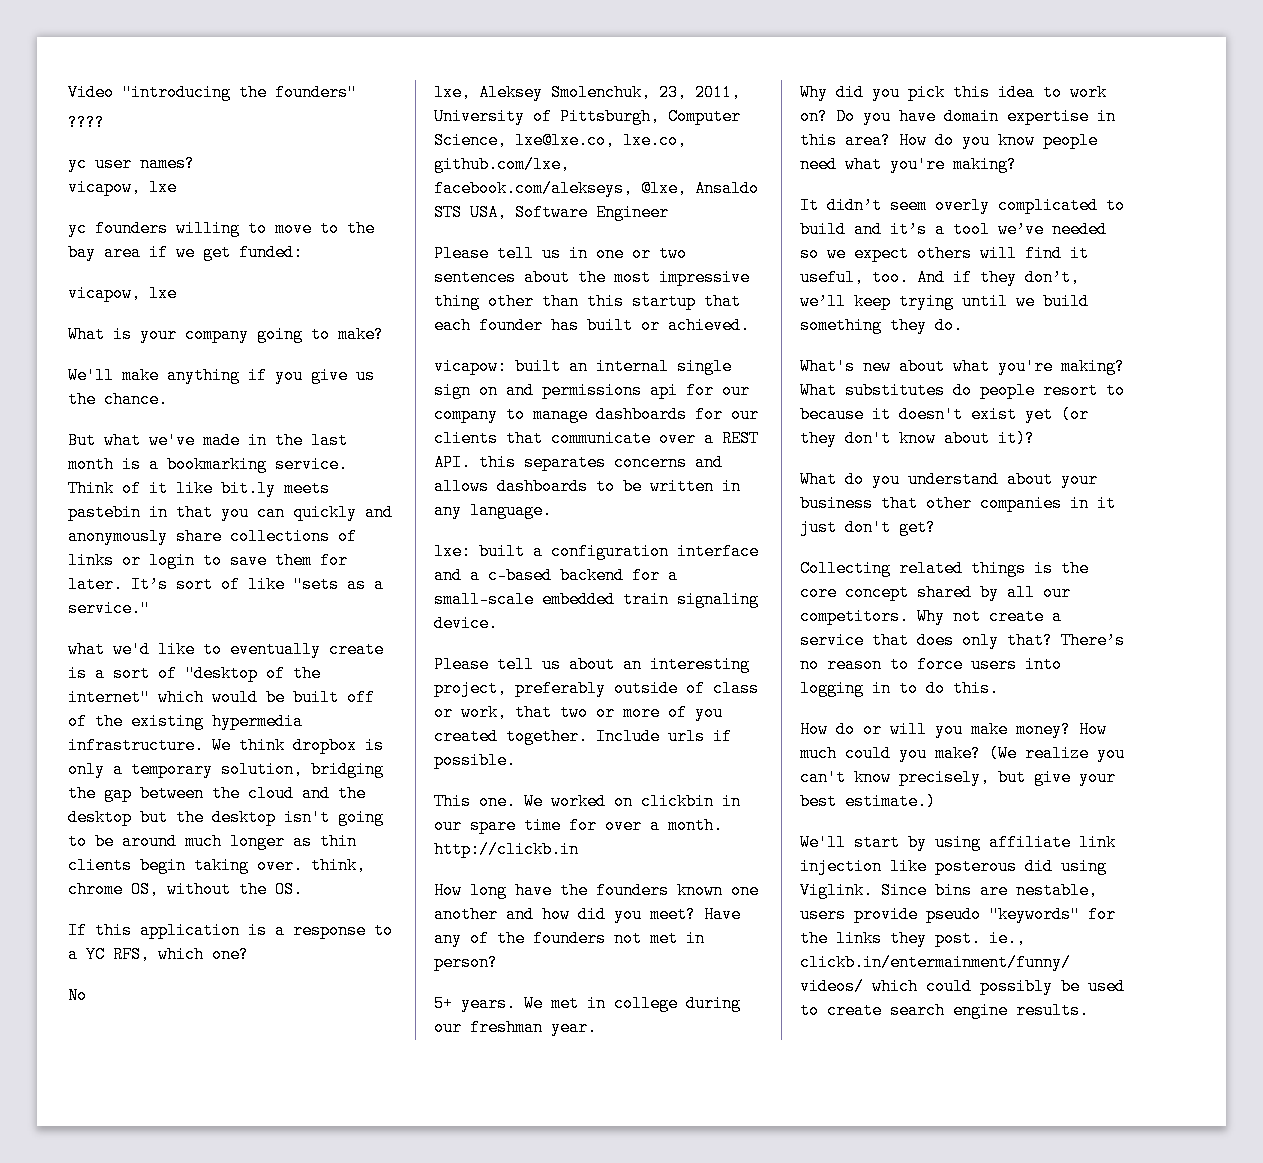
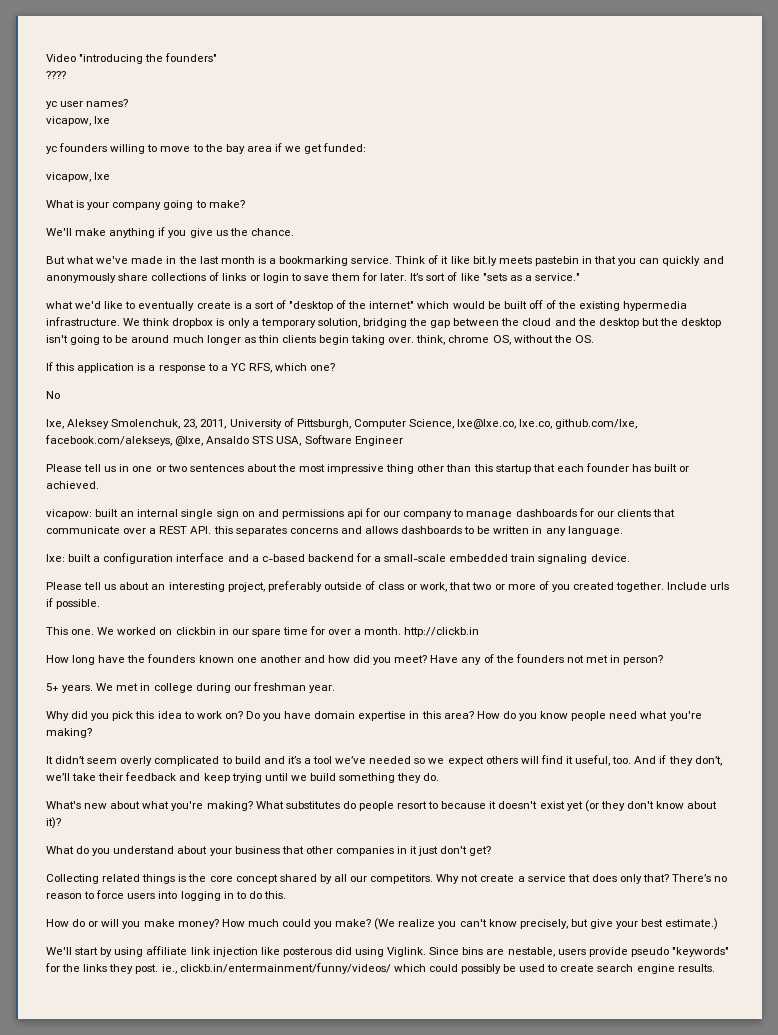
(846, 301) none -> [72,772,201,781] take their feedback and

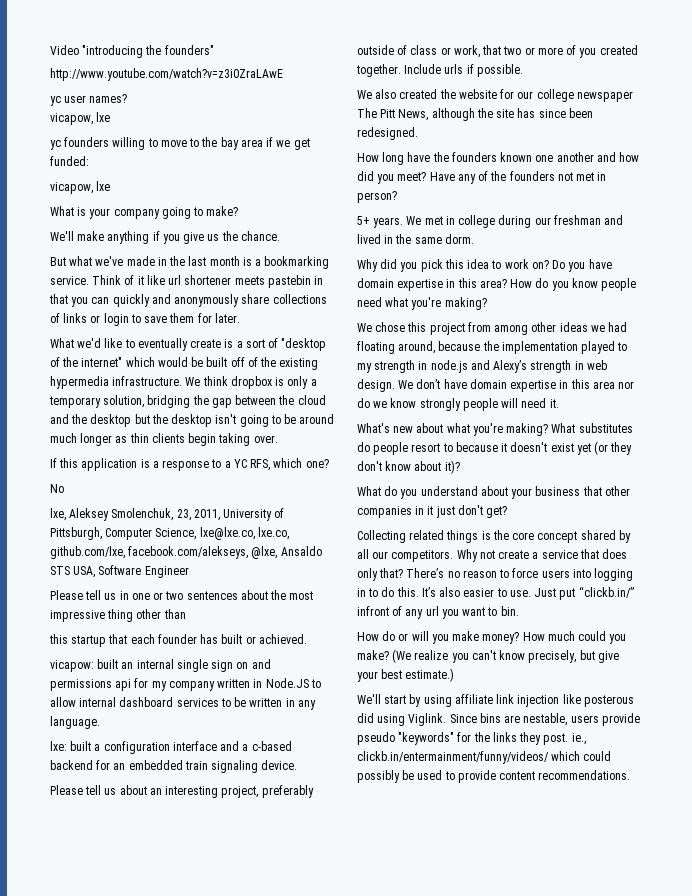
[46,71,66,79] ???? -> [50,68,283,81] http://www.youtube.com/watch?v=z3i0ZraLAwE
[472,256,497,266] bit.ly -> [168,275,232,285] url shortener
[410,272,580,281] [46,301,73,309] It’s sort of like "sets as a service." // what -> [50,338,74,348] // What
[416,335,594,345] think, chrome OS, without the OS. -> (278, 439) none
(472, 468) none -> (186, 614) //
[383,508,675,519] [46,526,463,536] our company to manage dashboards for our clients that communicate over a REST API. this separates concerns and allows dashboards -> [151,678,321,691] [50,697,219,707] my company written in Node.JS to allow internal dashboard services
[374,554,447,562] a small-scale -> [113,763,126,770] an
[46,626,480,637] This one. We worked on clickbin in our spare time for over a month. http://clickb.in -> [357,89,633,102] [357,108,593,121] [357,127,418,140] We also created the website for our college newspaper The Pitt News, although the site has since been redesigned.
[308,685,335,693] year. -> [604,215,624,225] [357,234,474,244] and lived in the same dorm.
[46,755,722,766] [46,772,440,783] It didn’t seem overly complicated to build and it’s a tool we’ve needed so we expect others will find it useful, too. And if they don’t, we’ll take their feedback and keep trying until we build something they do. -> [357,322,628,335] [357,341,628,354] [357,360,607,373] [357,379,635,392] [357,398,559,411] We chose this project from among other ideas we had floating around, because the implementation played to my strength in node.js and Alexy’s strength in web design. We don’t have domain expertise in this area nor do we know strongly people will need it.
(286, 895) none -> [421,586,634,600] [357,606,519,619] It’s also easier to use. Just put “clickb.in/” infront of any url you want to bin.
[560,964,715,974] create search engine results. -> [457,770,631,783] provide content recommendations.

